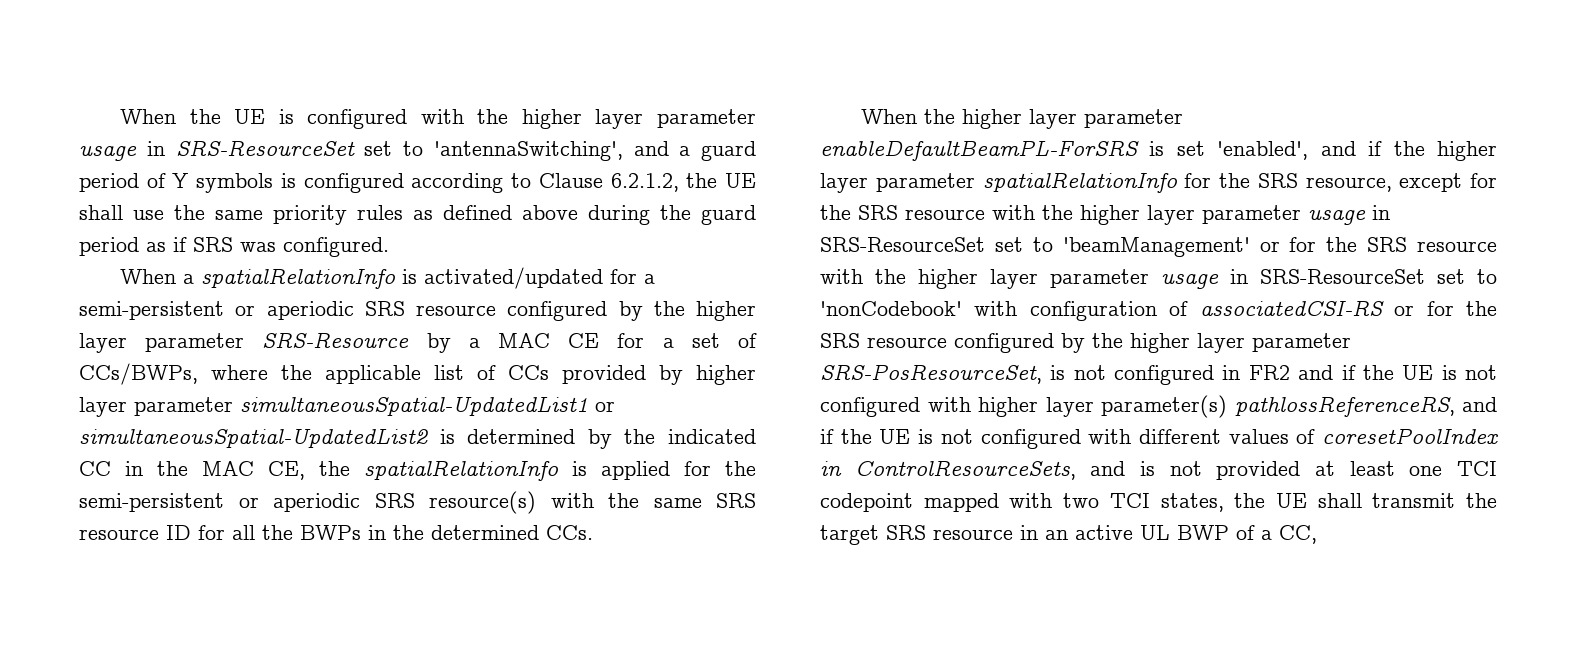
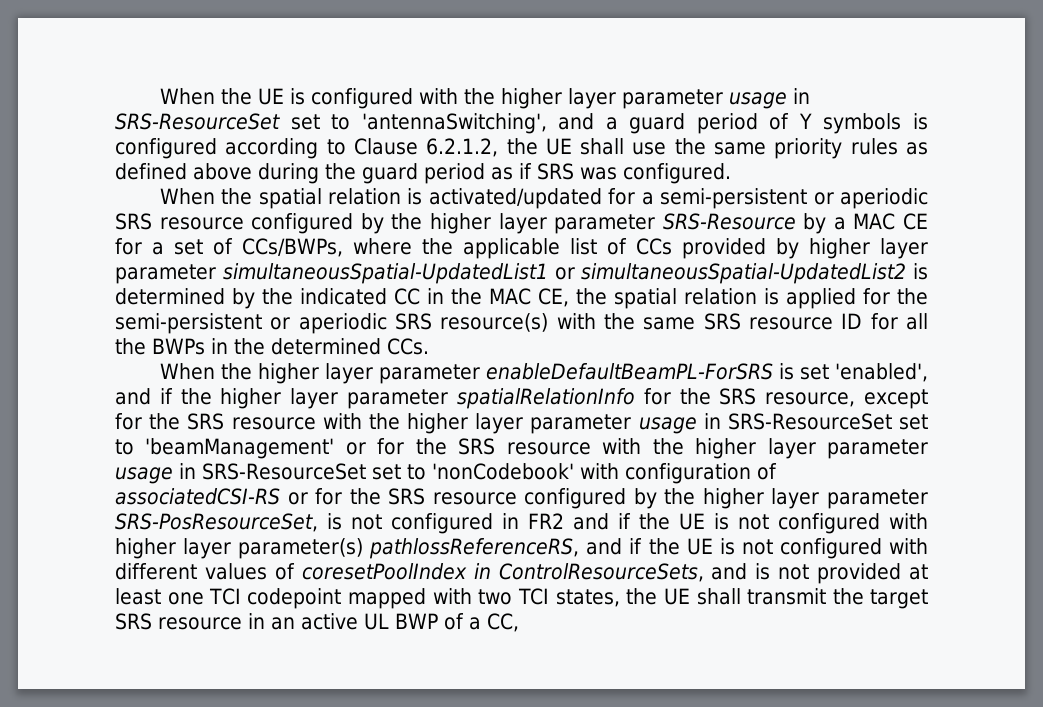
[183,268,396,289] a spatialRelationInfo -> [221,188,401,209] the spatial relation
[364,460,558,481] spatialRelationInfo -> [614,288,757,309] spatial relation

